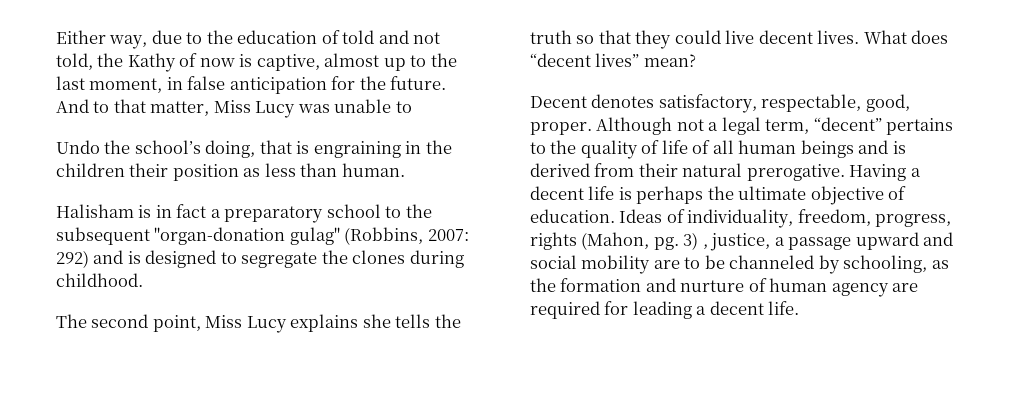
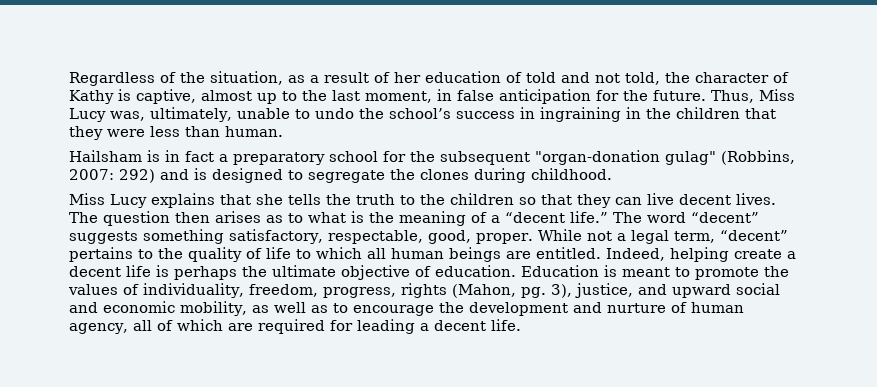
[56,30,233,49] Either way, due to the -> [69,71,421,86] Regardless of the situation, as a result of her
[127,53,235,72] Kathy of now -> [695,72,789,83] [69,90,114,104] character of Kathy
[56,99,330,118] And to that matter, Miss Lucy was -> [711,89,795,103] [69,107,232,122] Thus, Miss Lucy was, ultimately,
[56,140,100,154] // Undo -> [314,108,354,119] undo
[205,140,452,158] [56,163,261,181] doing, that is engraining in the children their position as -> [455,107,776,122] [69,126,145,140] success in ingraining in the children that they were
[56,204,134,218] Halisham -> [69,150,142,162] Hailsham
[385,206,402,218] to -> [383,151,406,162] for
[56,314,201,332] The second point, -> (612, 174) none
(359, 323) none -> [220,194,251,205] that
(572, 37) none -> [400,193,514,205] to the children
[674,30,721,44] could -> [615,197,642,205] can
[863,30,949,44] [530,53,696,67] [530,94,655,108] What does “decent lives” mean? // Decent denotes -> [69,211,759,226] [69,229,224,244] The question then arises as to what is the meaning of a “decent life.” The word “decent” suggests something
[596,117,673,135] Although -> [537,229,582,241] While
[692,140,711,154] of -> [296,247,362,259] to which
[858,140,906,154] [530,163,907,181] and is derived from their natural prerogative. Having -> [506,247,782,262] are entitled. Indeed, helping create
[619,209,663,223] Ideas -> [521,265,789,280] [68,284,118,295] Education is meant to promote the values
[683,232,954,251] [530,255,949,274] [530,278,889,297] 3) , justice, a passage upward and social mobility are to be channeled by schooling, as the formation and nurture of human agency -> [550,283,780,298] [69,301,744,316] [69,319,223,334] 3), justice, and upward social and economic mobility, as well as to encourage the development and nurture of human agency, all of which

